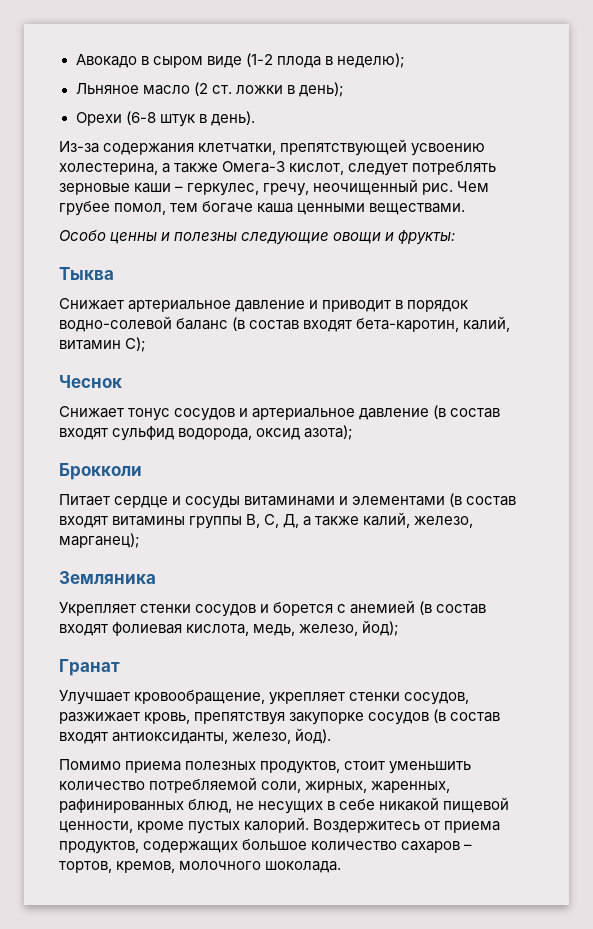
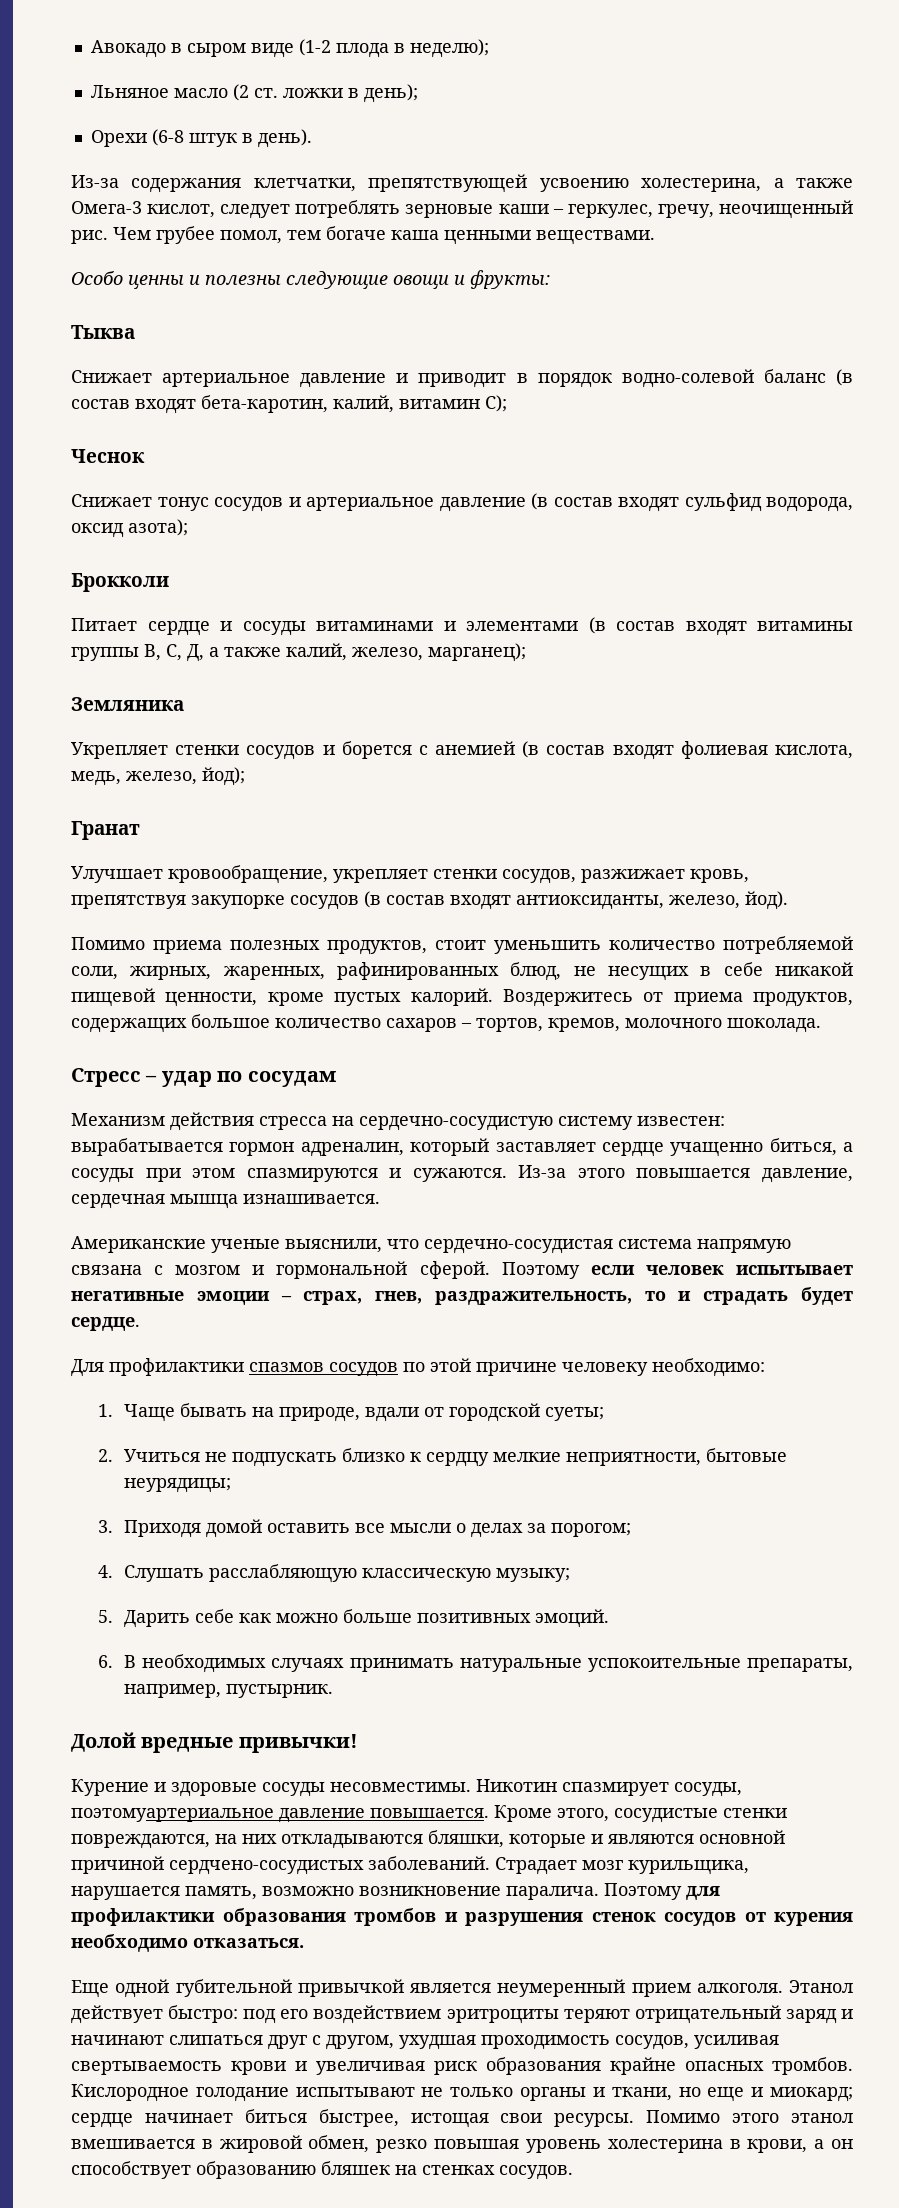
(342, 867) none -> [71,1068,336,1087] [71,1112,725,1131] [71,1138,853,1157] [71,1165,853,1183] [71,1194,380,1209] [71,1236,791,1254] [71,1261,853,1279] [71,1287,854,1305] [71,1317,140,1331] [71,1358,765,1377] [97,1403,605,1422] [97,1448,788,1467] [124,1478,232,1493] [97,1519,632,1538] [97,1564,571,1583] [97,1609,610,1628] [97,1654,853,1673] [124,1684,334,1698] [71,1732,358,1753] [71,1779,742,1797] [71,1805,787,1823] [71,1830,785,1849] [71,1856,749,1875] [71,1883,720,1900] [71,1908,853,1926] [71,1934,304,1952] [71,1979,853,1998] [71,2005,853,2024] [71,2035,779,2050] [71,2057,853,2075] [71,2084,854,2102] [71,2109,854,2128] [71,2135,854,2153] [71,2161,573,2180] // Стресс – удар по сосудам // Механизм действия стресса на сердечно-сосудистую систему известен: вырабатывается гормон адреналин, который заставляет сердце учащенно биться, а сосуды при этом спазмируются и сужаются. Из-за этого повышается давление, сердечная мышца изнашивается. // Американские ученые выяснили, что сердечно-сосудистая система напрямую связана с мозгом и гормональной сферой. Поэтому если человек испытывает негативные эмоции – страх, гнев, раздражительность, то и страдать будет сердце. // Для профилактики спазмов сосудов по этой причине человеку необходимо: // 1. Чаще бывать на природе, вдали от городской суеты; // 2. Учиться не подпускать близко к сердцу мелкие неприятности, бытовые неурядицы; // 3. Приходя домой оставить все мысли о делах за порогом; // 4. Слушать расслабляющую классическую музыку; // 5. Дарить себе как можно больше позитивных эмоций. // 6. В необходимых случаях принимать натуральные успокоительные препараты, например, пустырник. // Долой вредные привычки! // Курение и здоровые сосуды несовместимы. Никотин спазмирует сосуды, поэтомуартериальное давление повышается. Кроме этого, сосудистые стенки повреждаются, на них откладываются бляшки, которые и являются основной причиной сердчено-сосудистых заболеваний. Страдает мозг курильщика, нарушается память, возможно возникновение паралича. Поэтому для профилактики образования тромбов и разрушения стенок сосудов от курения необходимо отказаться. // Еще одной губительной привычкой является неумеренный прием алкоголя. Этанол действует быстро: под его воздействием эритроциты теряют отрицательный заряд и начинают слипаться друг с другом, ухудшая проходимость сосудов, усиливая свертываемость крови и увеличивая риск образования крайне опасных тромбов. Кислородное голодание испытывают не только органы и ткани, но еще и миокард; сердце начинает биться быстрее, истощая свои ресурсы. Помимо этого этанол вмешивается в жировой обмен, резко повышая уровень холестерина в крови, а он способствует образованию бляшек на стенках сосудов.

